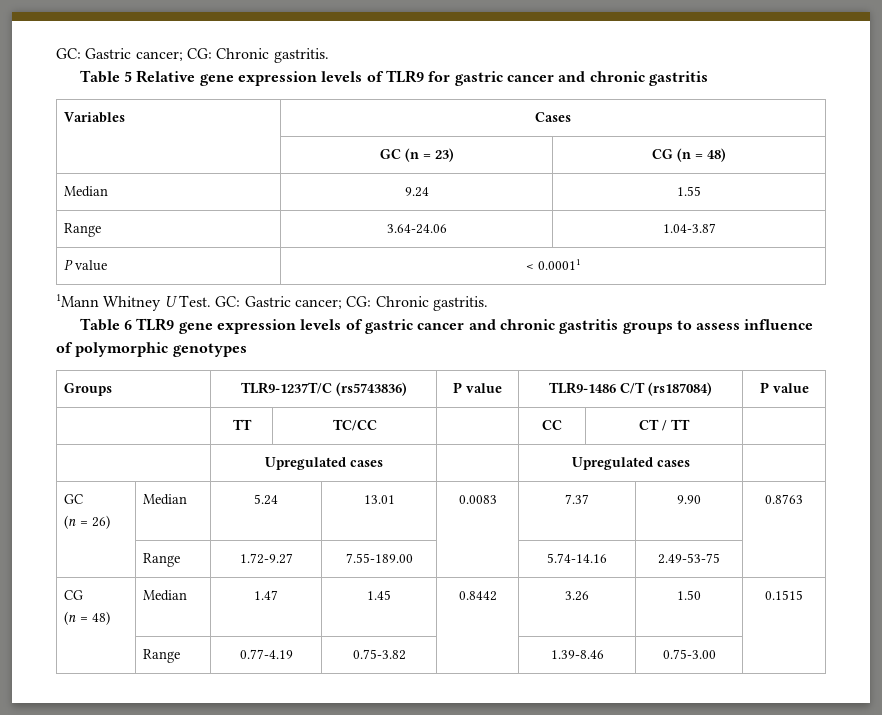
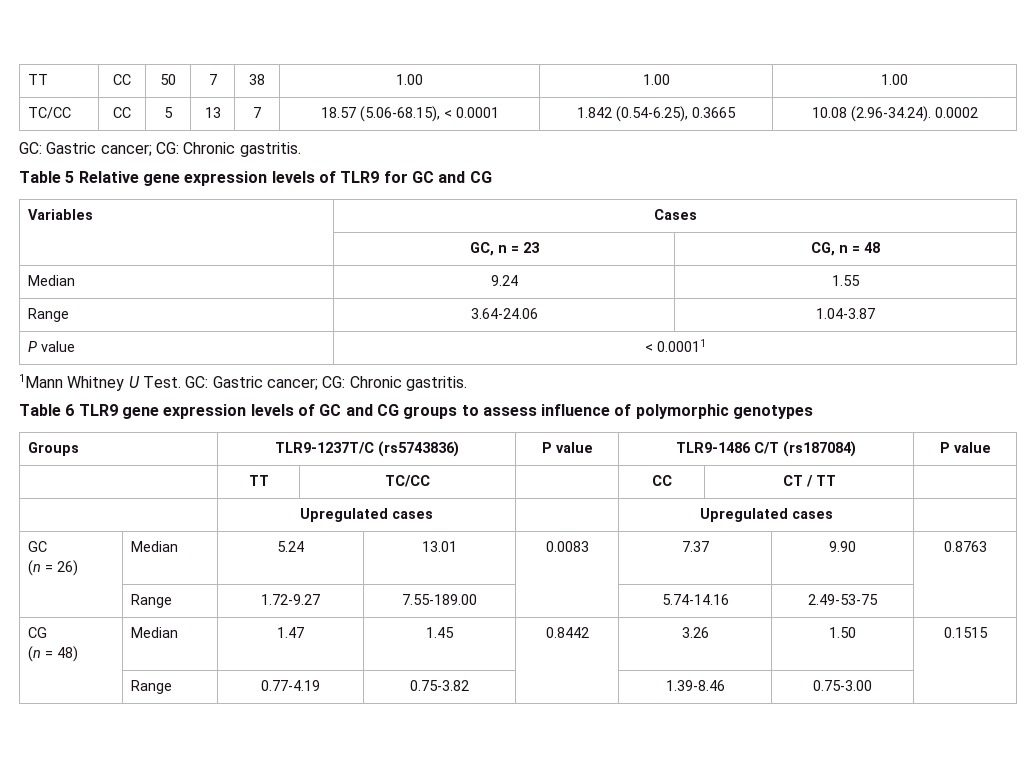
(56, 53) none -> [27,74,48,85] [113,74,131,85] [160,74,176,85] [208,74,217,85] [249,74,265,85] [396,74,423,85] [642,74,670,85] [881,74,908,85] [27,107,71,119] [113,107,131,118] [164,107,173,118] [204,107,221,118] [253,107,261,118] [320,106,499,122] [577,106,736,122] [811,106,978,122] TT | CC | 50 | 7 | 38 | 1.00 | 1.00 | 1.00 // TC/CC | CC | 5 | 13 | 7 | 18.57 (5.06-68.15), < 0.0001 | 1.842 (0.54-6.25), 0.3665 | 10.08 (2.96-34.24). 0.0002 //
[454,71,708,86] [63,112,125,123] [535,112,571,122] [379,148,454,162] [652,148,726,162] gastric cancer and chronic gastritis // Variables | Cases // | GC (n = 23) | CG (n = 48) -> [411,171,492,183] [27,209,93,220] [653,209,697,220] [469,242,540,256] [811,242,880,256] GC and CG // Variables | Cases // | GC, n = 23 | CG, n = 48
[364,319,619,334] gastric cancer and chronic gastritis -> [319,404,399,416] GC and CG

